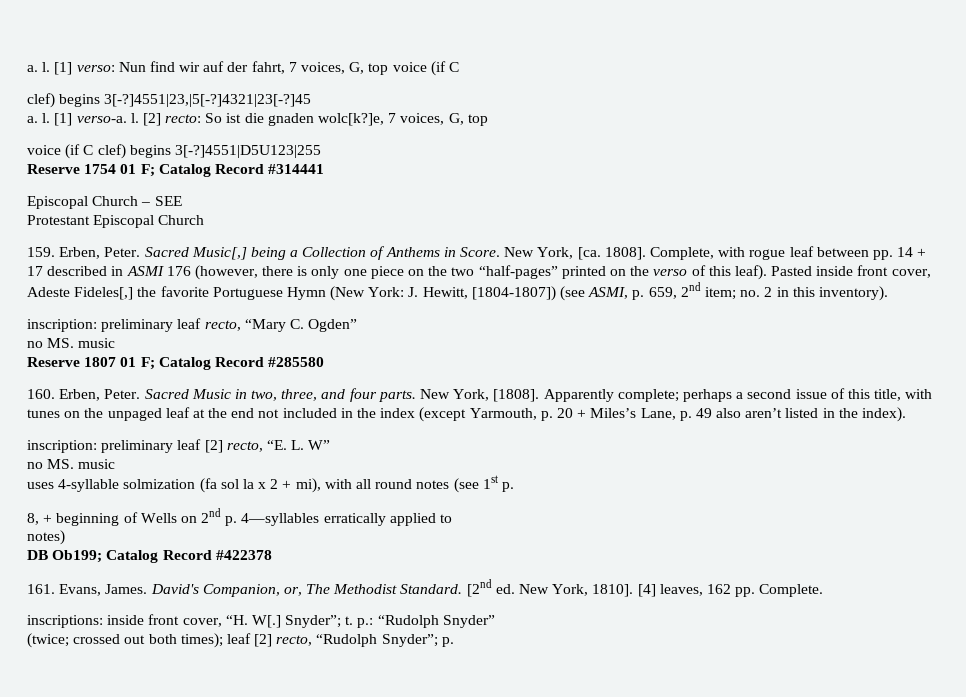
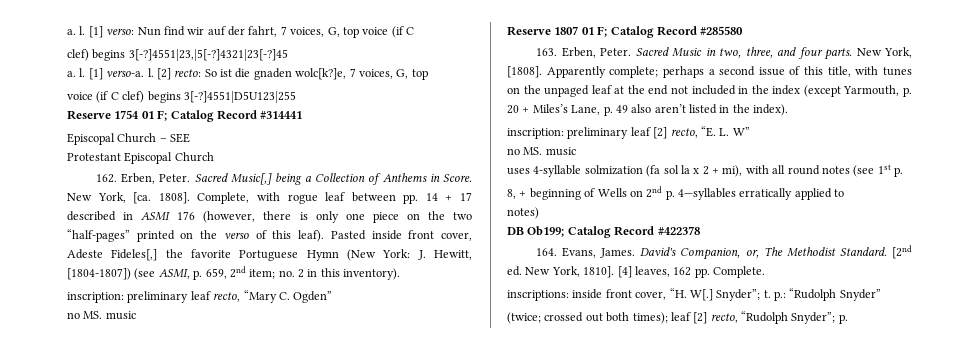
[27,247,55,257] 159. -> [96,174,118,183] 162.
[27,389,55,399] 160. -> [536,48,558,56] 163.
[27,584,55,594] 161. -> [536,248,558,256] 164.

